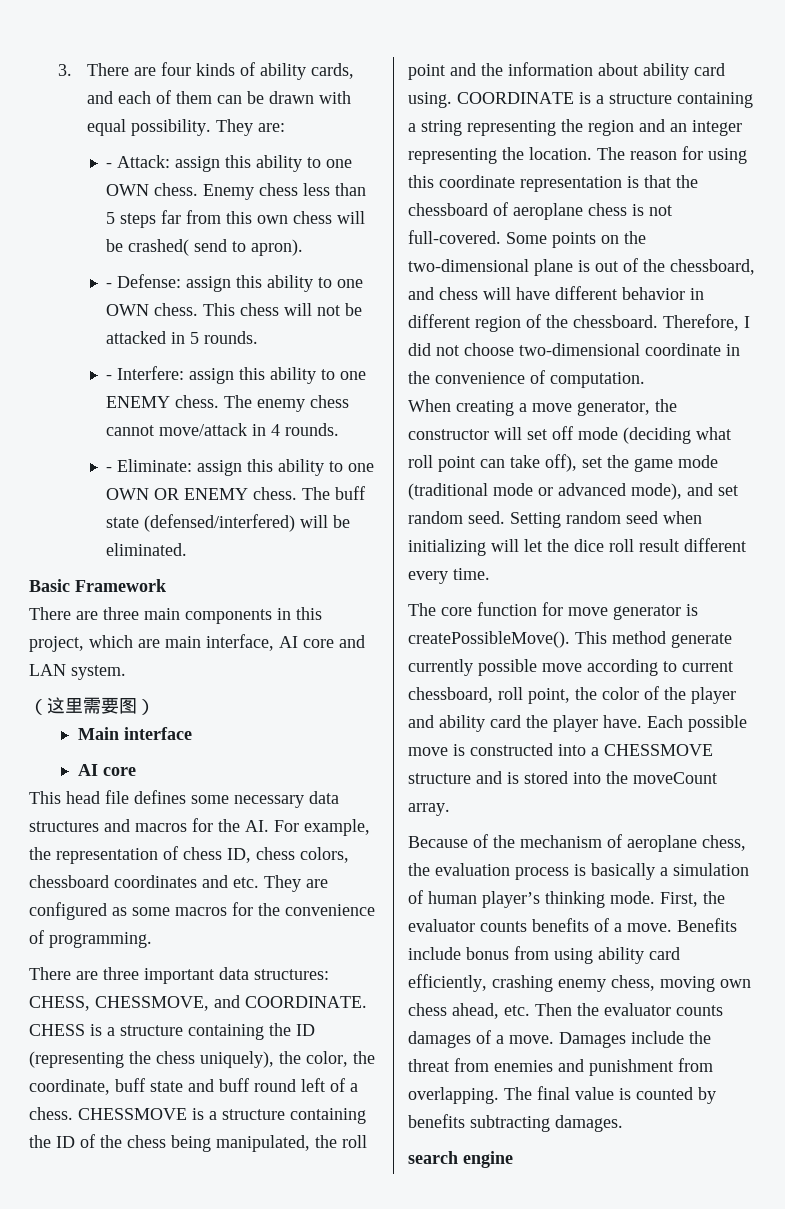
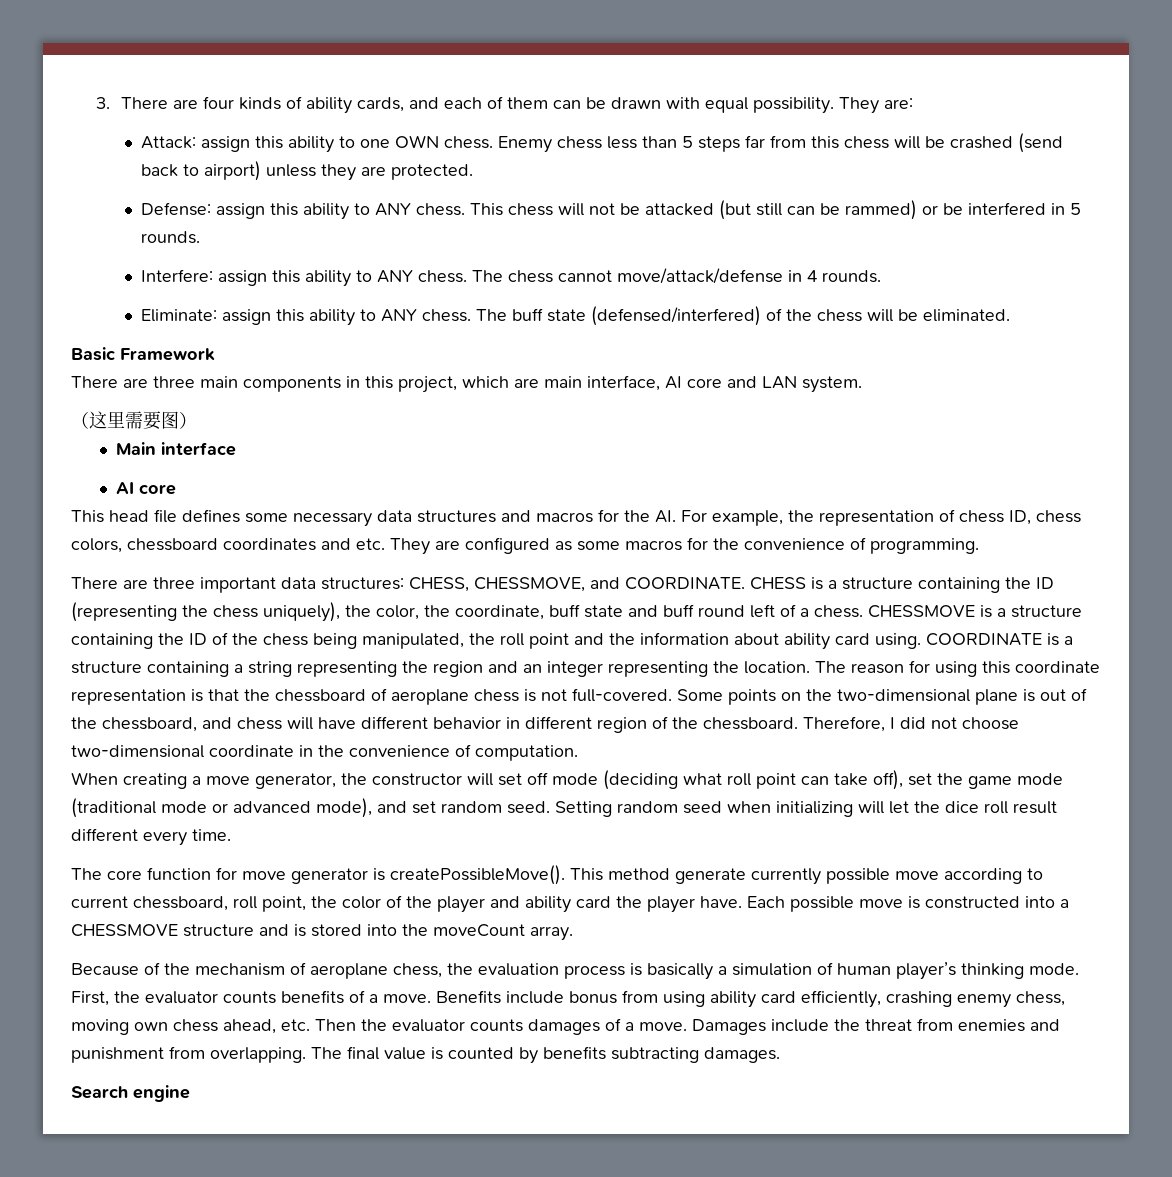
[106,163,113,168] - -> (914, 103) none
[257,211,366,224] [106,239,304,256] [106,283,113,288] own chess will be crashed( send to apron). // - -> [844,133,1064,153] [141,161,474,181] chess will be crashed (send back to airport) unless they are protected. //
[337,279,364,288] [106,304,150,316] one OWN -> [375,203,412,216] ANY
(167, 337) none -> [719,200,1047,220] (but still can be rammed) or be interfered
[106,375,113,380] - -> (201, 237) none
[340,371,367,380] [106,395,306,412] one ENEMY chess. The enemy -> [377,270,504,283] ANY chess. The
[159,423,248,436] move/attack -> [617,268,784,284] move/attack/defense
[106,467,113,472] - -> (882, 276) none
[348,463,375,472] [106,488,249,500] one OWN OR ENEMY -> [381,309,418,322] ANY
(296, 523) none -> [766,308,863,322] of the chess
[408,1151,458,1164] search -> [71,1086,128,1099] Search

